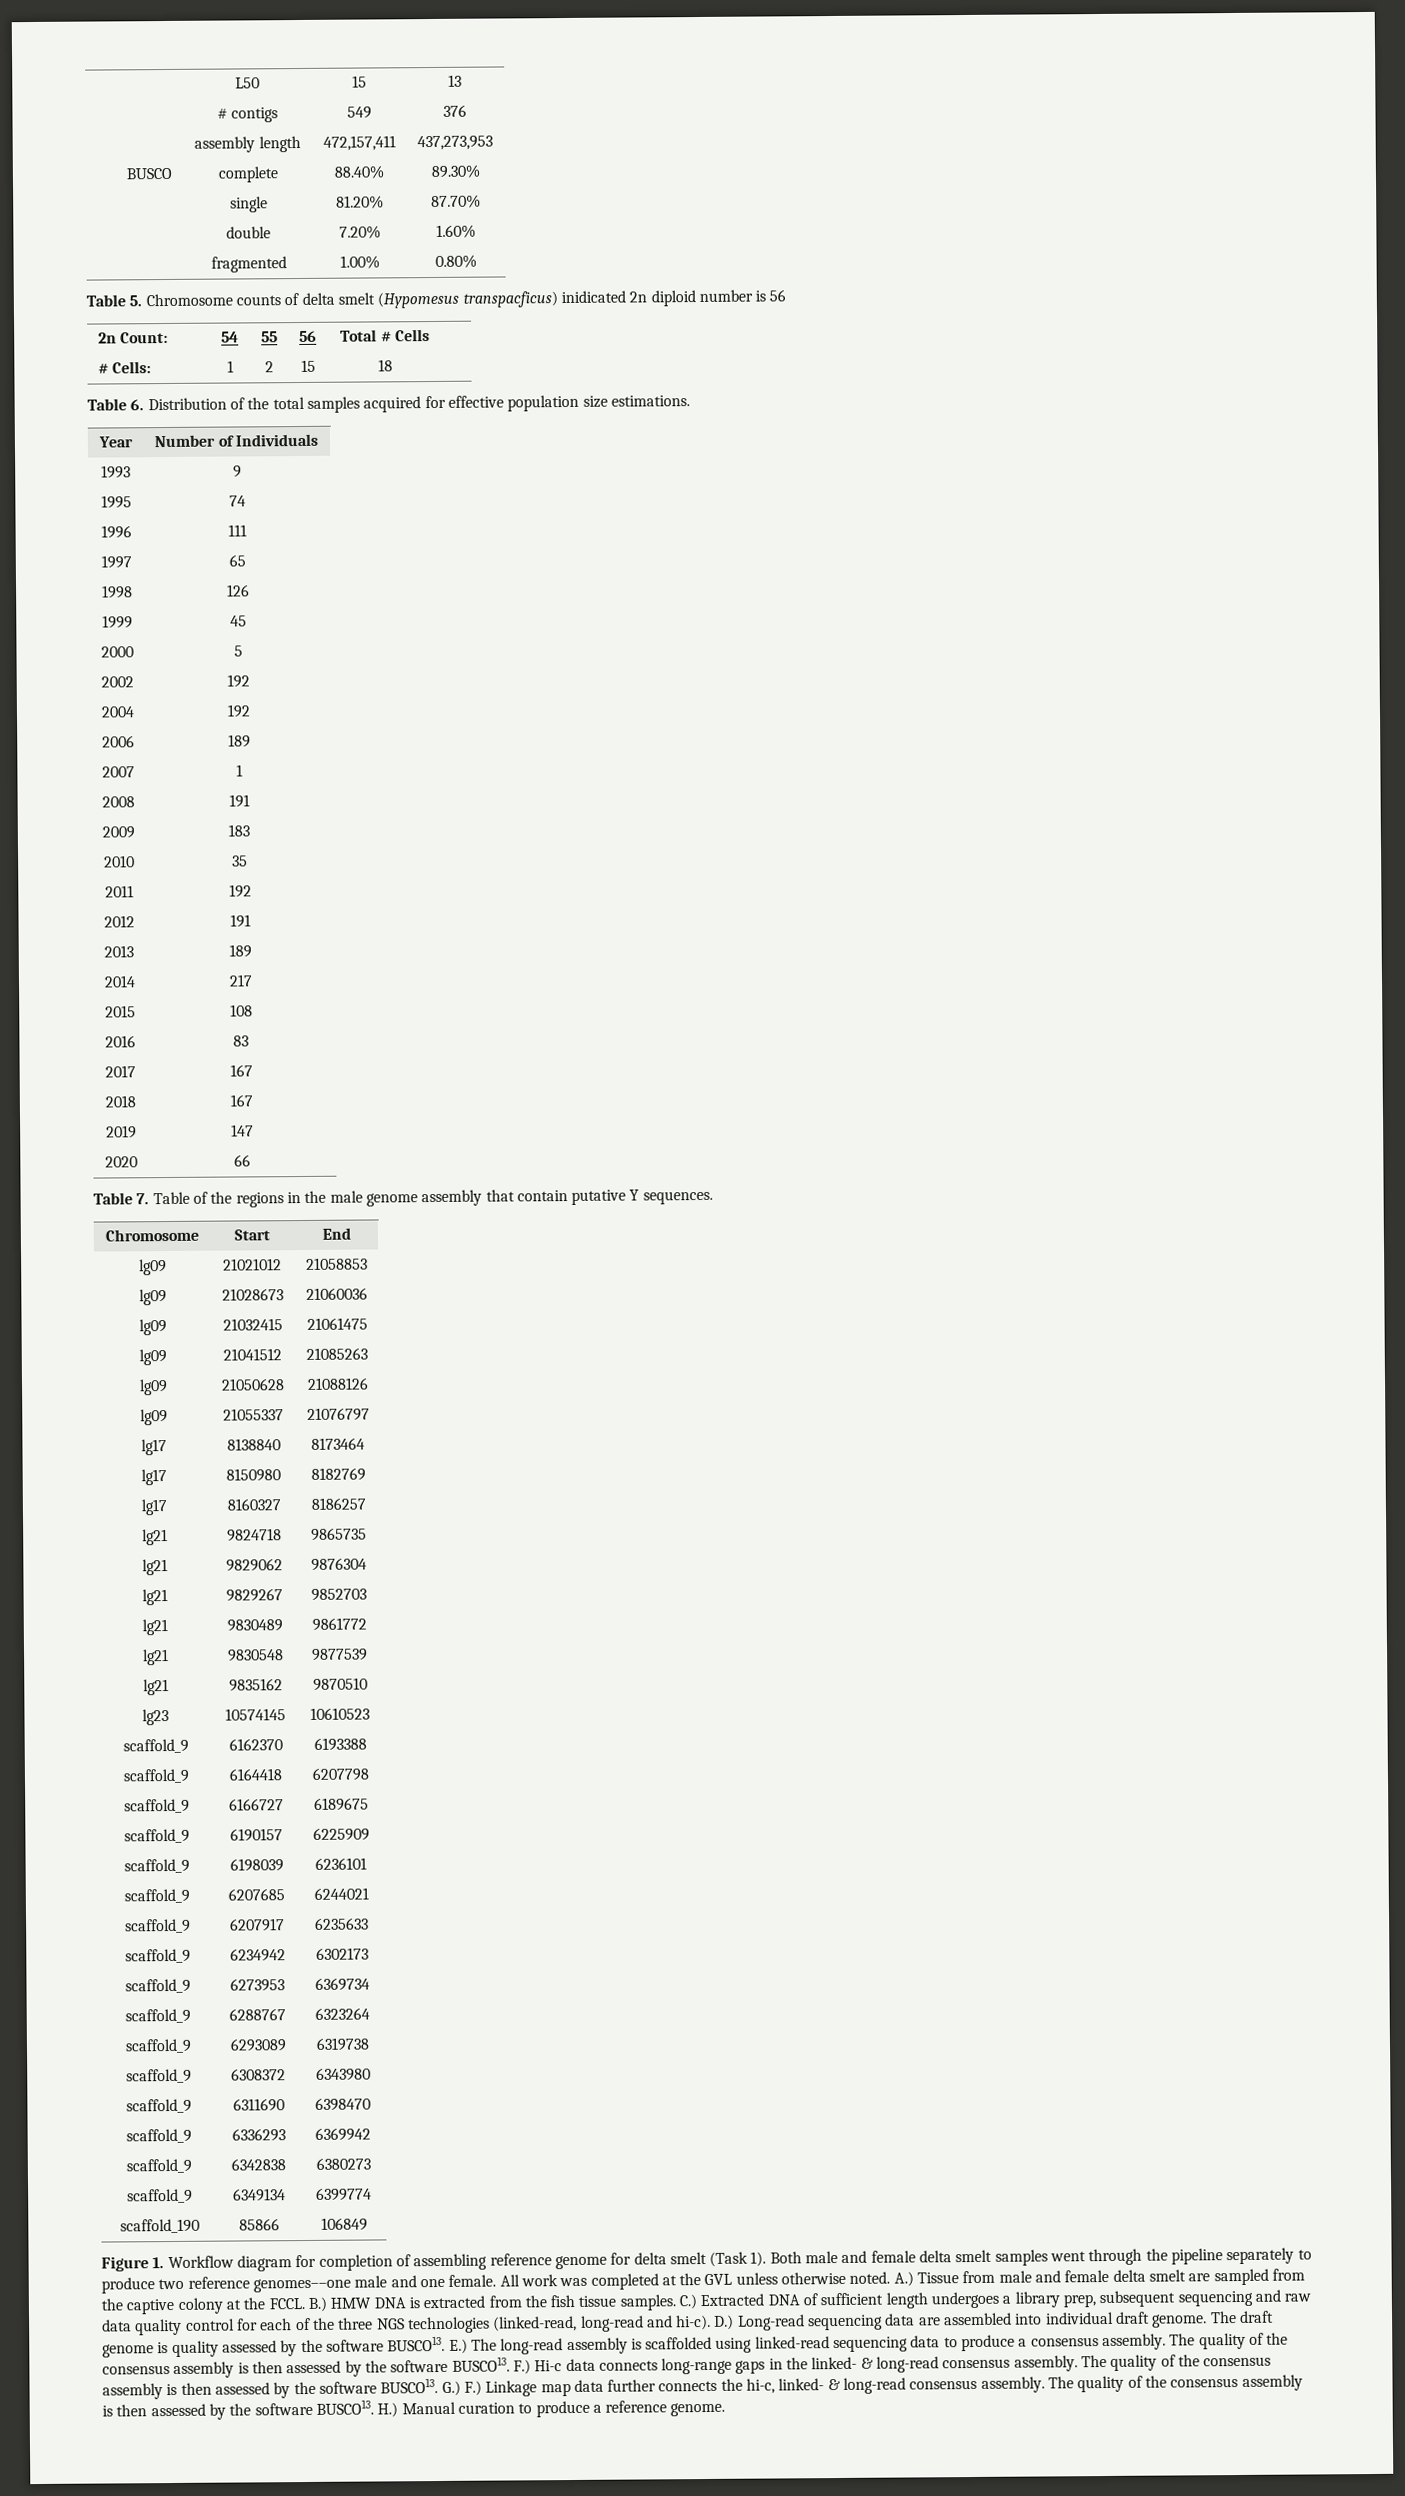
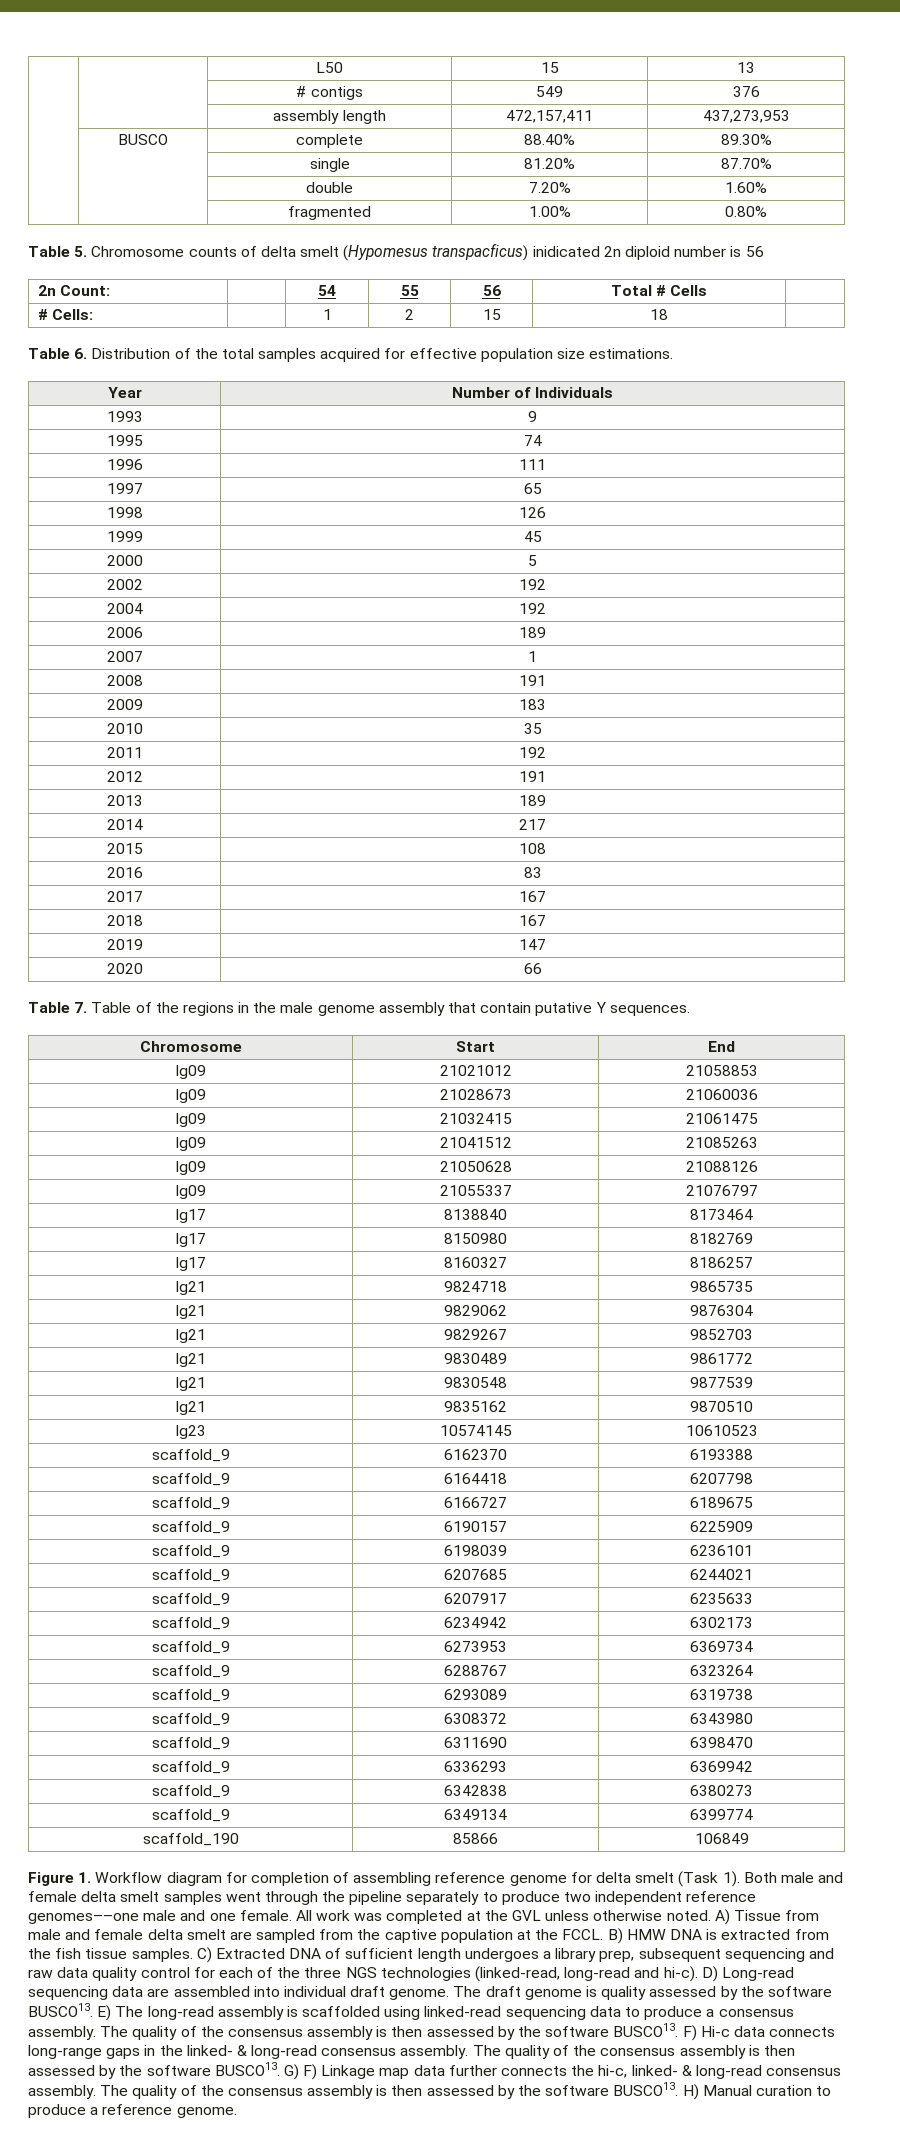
(185, 2284) none -> [595,1891,683,1905] independent
[893,2271,914,2287] A.) -> [714,1909,730,1925] A)
[177,2297,223,2314] colony -> [440,1929,513,1943] population
[307,2296,327,2312] B.) -> [607,1928,623,1944] B)
[679,2294,698,2310] C.) -> [196,1947,212,1963] C)
[714,2314,735,2330] D.) -> [701,1966,718,1982] D)
[448,2338,468,2354] E.) -> [97,2005,112,2021] E)
[512,2359,531,2375] F.) -> [682,2025,697,2041] F)
[441,2380,482,2396] G.) F.) -> [283,2064,318,2080] G) F)
[377,2402,399,2418] H.) -> [682,2084,699,2100] H)

